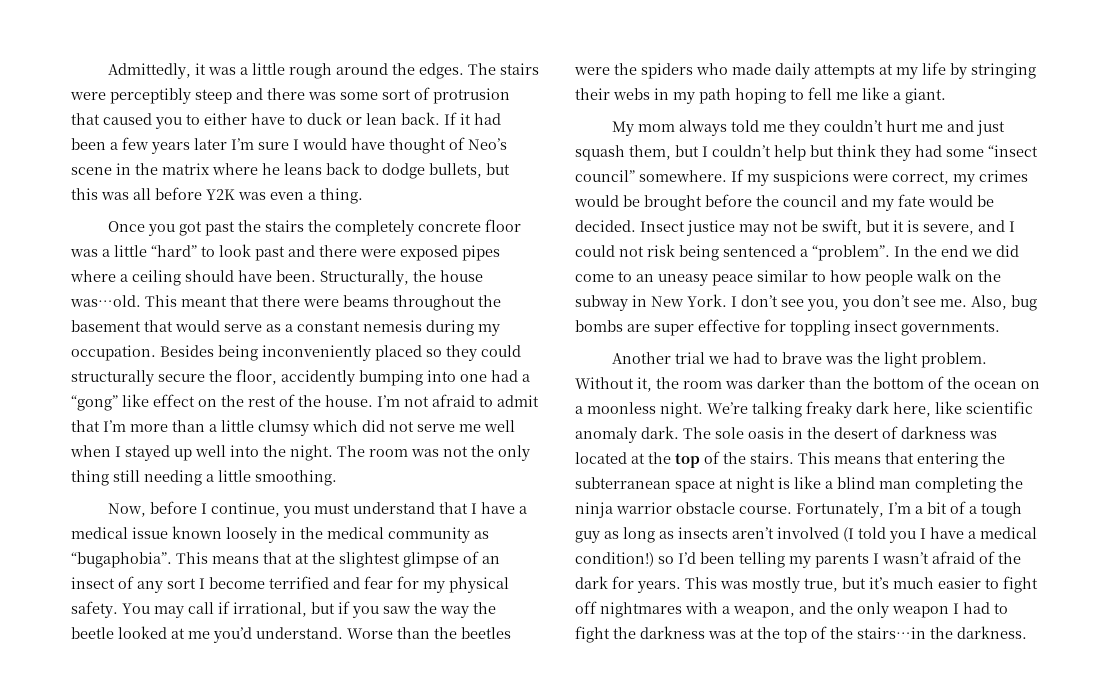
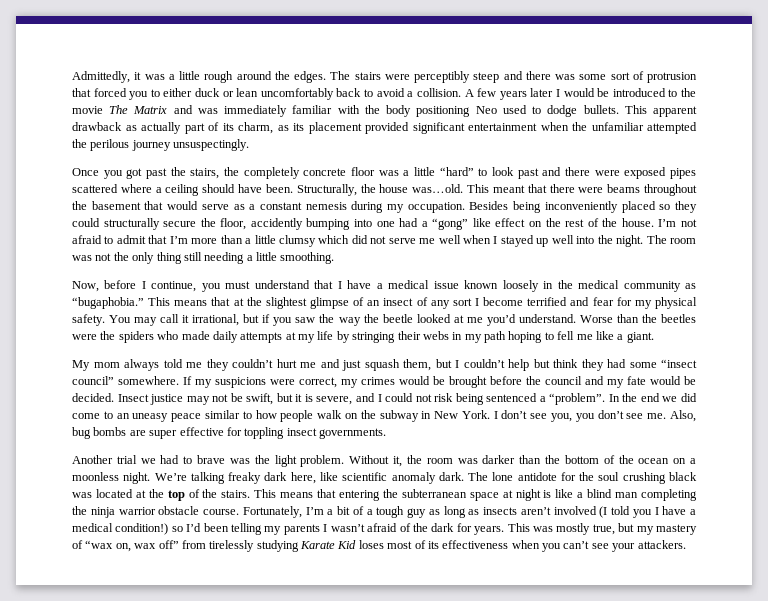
[103,113,152,125] caused -> [93,88,127,97] forced
[251,113,303,125] have to -> (193, 92) none
[401,112,501,125] [71,137,507,154] [71,162,510,179] [71,187,363,204] back. If it had been a few years later I’m sure I would have thought of Neo’s scene in the matrix where he leans back to dodge bullets, but this was all before Y2K was even a thing. -> [260,88,696,100] [72,105,698,117] [72,122,697,134] [72,139,250,151] uncomfortably back to avoid a collision. A few years later I would be introduced to the movie The Matrix and was immediately familiar with the body positioning Neo used to dodge bullets. This apparent drawback as actually part of its charm, as its placement provided significant entertainment when the unfamiliar attempted the perilous journey unsuspectingly.
[264,220,304,232] stairs -> [190,168,220,179] stairs,
(500, 253) none -> [72,184,118,193] scattered
[71,552,172,568] “bugaphobia”. -> [72,297,144,309] “bugaphobia.”
[218,601,230,614] if -> [182,315,190,323] it
[715,426,966,439] sole oasis in the desert of darkness -> [492,472,697,484] lone antidote for the soul crushing black
[869,576,1038,593] [575,601,1008,618] [575,626,1027,643] it’s much easier to fight off nightmares with a weapon, and the only weapon I had to fight the darkness was at the top of the stairs…in the darkness. -> [636,524,698,535] [72,540,686,552] my mastery of “wax on, wax off” from tirelessly studying Karate Kid loses most of its effectiveness when you can’t see your attackers.

